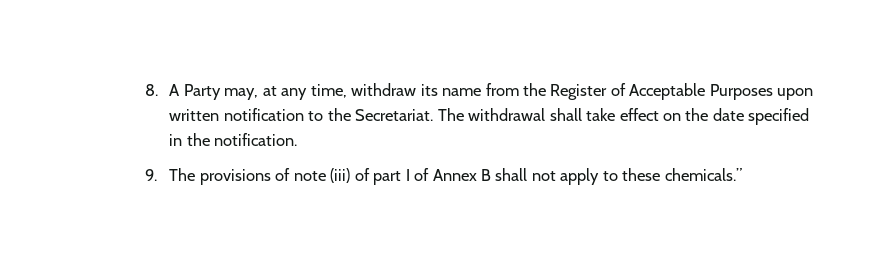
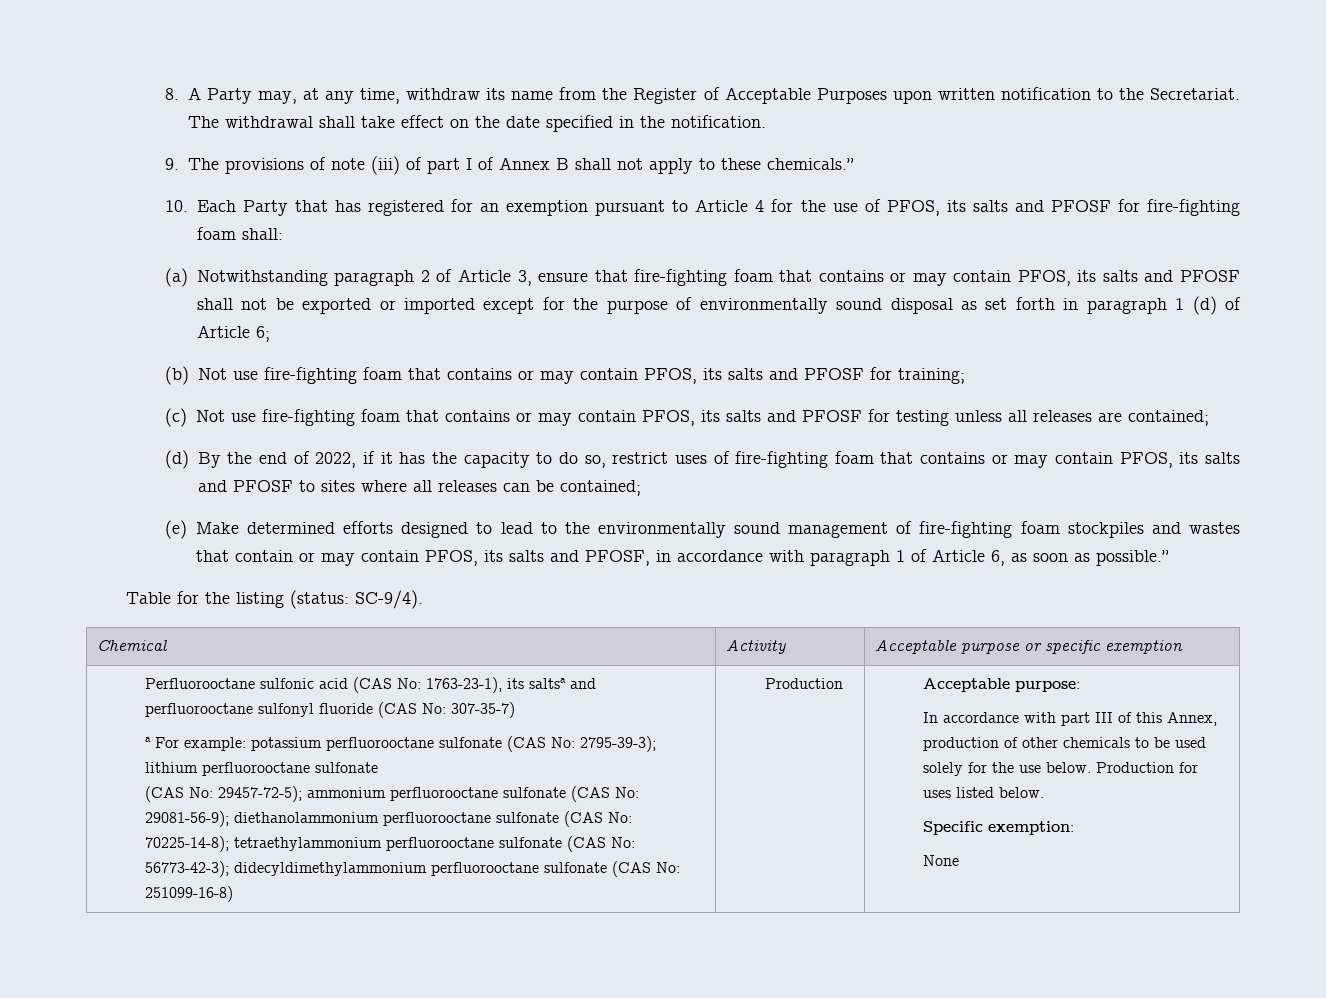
(742, 174) none -> [165,199,1240,216] [196,227,283,240] [165,268,1240,287] [196,296,1241,315] [196,325,270,342] [165,366,965,385] [165,408,1209,427] [165,450,1240,469] [197,480,641,496] [165,520,1240,539] [195,549,1169,566] [125,590,423,609] [97,640,168,651] [726,640,787,654] [875,640,1184,654] [144,677,596,693] [144,702,515,718] [144,736,656,752] [144,762,378,776] [144,786,639,802] [144,811,632,827] [144,836,635,852] [144,861,680,877] [144,886,233,902] [764,678,843,689] [922,678,1080,692] [922,712,1217,726] [922,737,1206,751] [922,762,1198,776] [922,787,1044,798] [922,821,1074,835] [922,855,959,866] // 10. Each Party that has registered for an exemption pursuant to Article 4 for the use of PFOS, its salts and PFOSF for fire-fighting foam shall: // (a) Notwithstanding paragraph 2 of Article 3, ensure that fire-fighting foam that contains or may contain PFOS, its salts and PFOSF shall not be exported or imported except for the purpose of environmentally sound disposal as set forth in paragraph 1 (d) of Article 6; // (b) Not use fire-fighting foam that contains or may contain PFOS, its salts and PFOSF for training; // (c) Not use fire-fighting foam that contains or may contain PFOS, its salts and PFOSF for testing unless all releases are contained; // (d) By the end of 2022, if it has the capacity to do so, restrict uses of fire-fighting foam that contains or may contain PFOS, its salts and PFOSF to sites where all releases can be contained; // (e) Make determined efforts designed to lead to the environmentally sound management of fire-fighting foam stockpiles and wastes that contain or may contain PFOS, its salts and PFOSF, in accordance with paragraph 1 of Article 6, as soon as possible.” // Table for the listing (status: SC-9/4). // Chemical | Activity | Acceptable purpose or specific exemption // Perfluorooctane sulfonic acid (CAS No: 1763-23-1), its saltsa and perfluorooctane sulfonyl fluoride (CAS No: 307-35-7) // a For example: potassium perfluorooctane sulfonate (CAS No: 2795-39-3); lithium perfluorooctane sulfonate // (CAS No: 29457-72-5); ammonium perfluorooctane sulfonate (CAS No: 29081-56-9); diethanolammonium perfluorooctane sulfonate (CAS No: 70225-14-8); tetraethylammonium perfluorooctane sulfonate (CAS No: 56773-42-3); didecyldimethylammonium perfluorooctane sulfonate (CAS No: 251099-16-8) | Production | Acceptable purpose: // In accordance with part III of this Annex, production of other chemicals to be used solely for the use below. Production for uses listed below. // Specific exemption: // None

